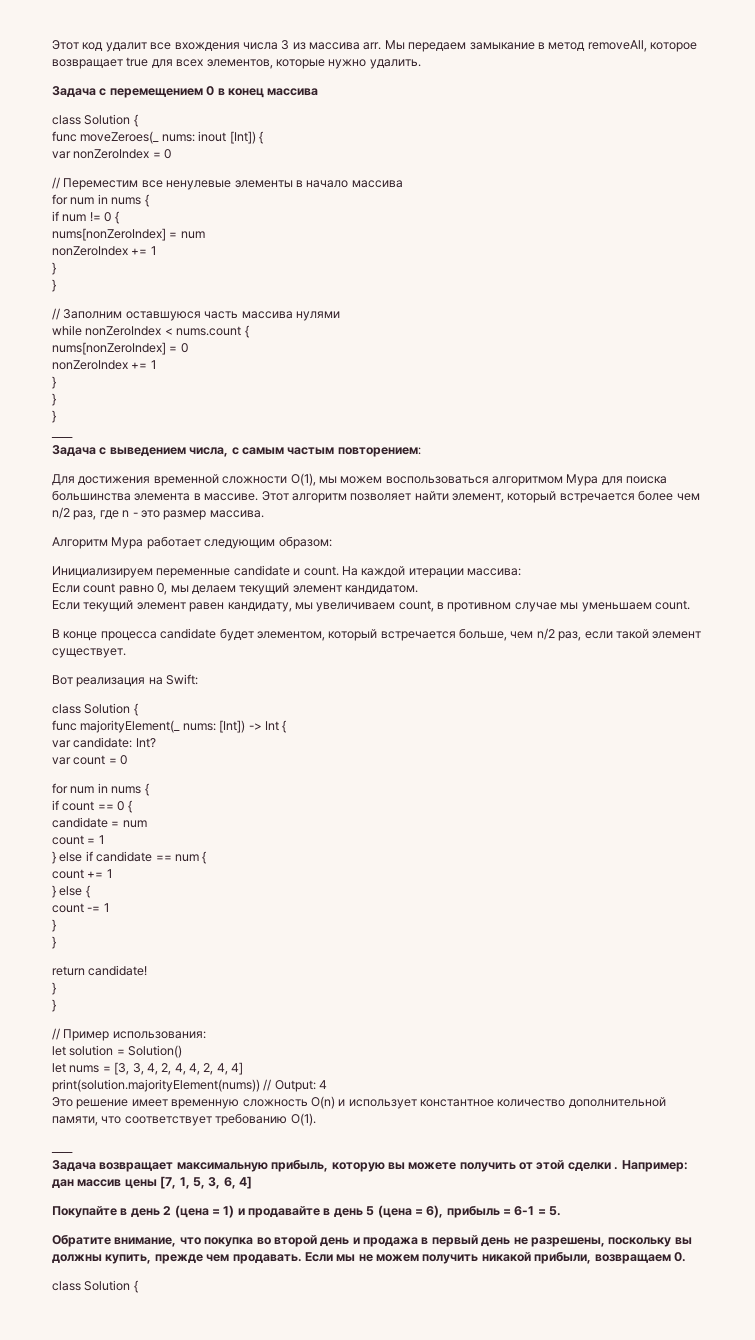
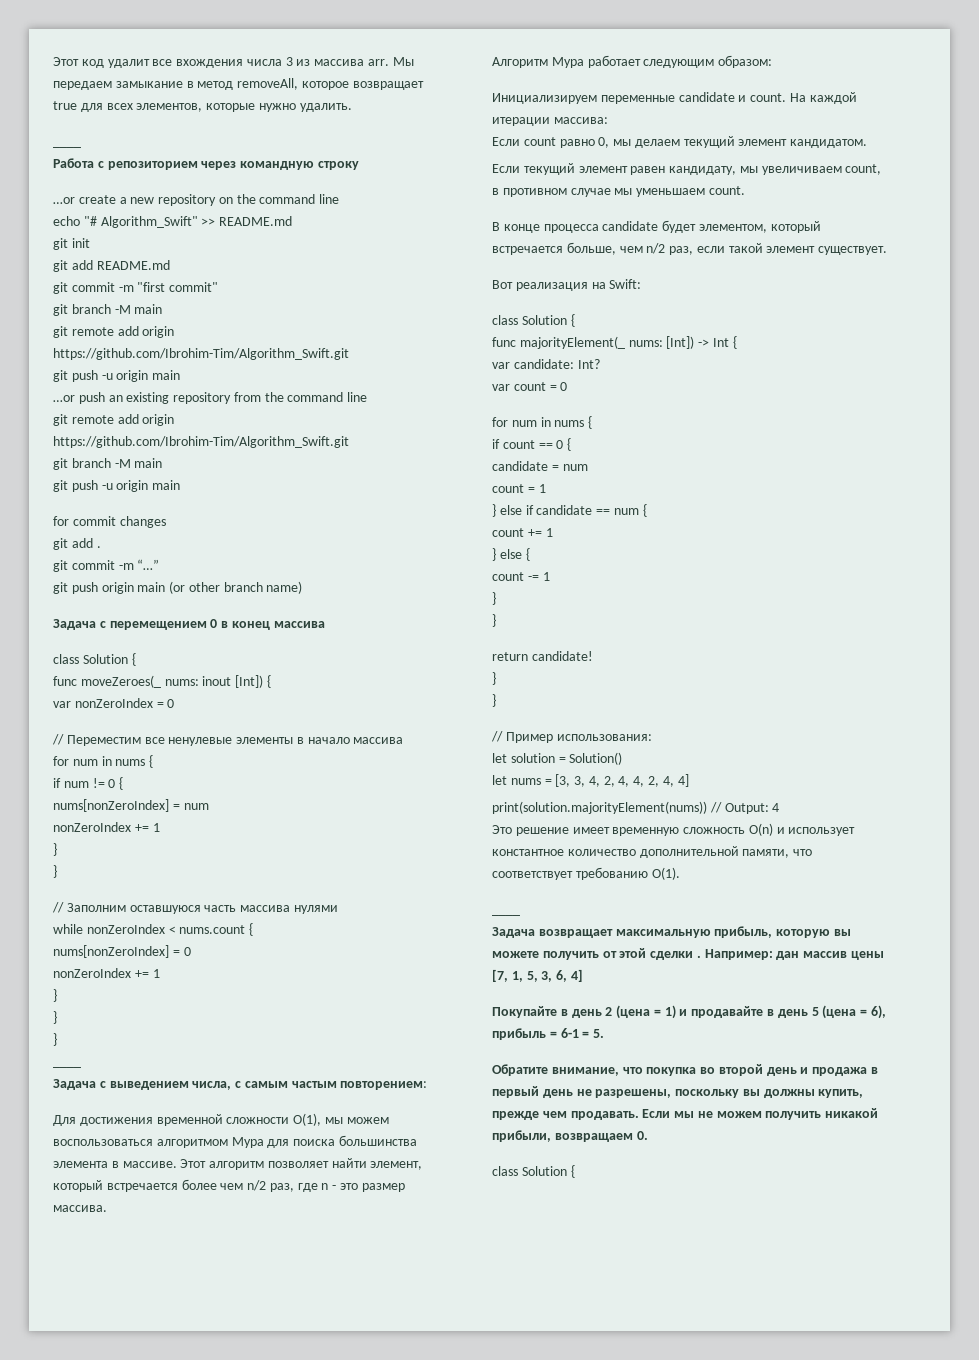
(421, 64) none -> [53,146,81,148] [53,158,359,170] [53,194,340,206] [53,216,293,228] [53,238,90,250] [53,260,170,272] [53,282,219,294] [53,304,163,316] [53,326,175,338] [53,348,349,360] [53,370,181,382] [53,392,368,404] [53,414,175,426] [53,436,349,448] [53,458,163,470] [53,480,181,492] [53,516,166,528] [53,538,101,550] [53,559,160,572] [53,581,303,594] // ____ // Работа с репозиторием через командную строку // …or create a new repository on the command line // echo "# Algorithm_Swift" >> README.md // git init // git add README.md // git commit -m "first commit" // git branch -M main // git remote add origin https://github.com/Ibrohim-Tim/Algorithm_Swift.git // git push -u origin main // …or push an existing repository from the command line // git remote add origin https://github.com/Ibrohim-Tim/Algorithm_Swift.git // git branch -M main // git push -u origin main // for commit changes // git add . // git commit -m “…” // git push origin main (or other branch name)

